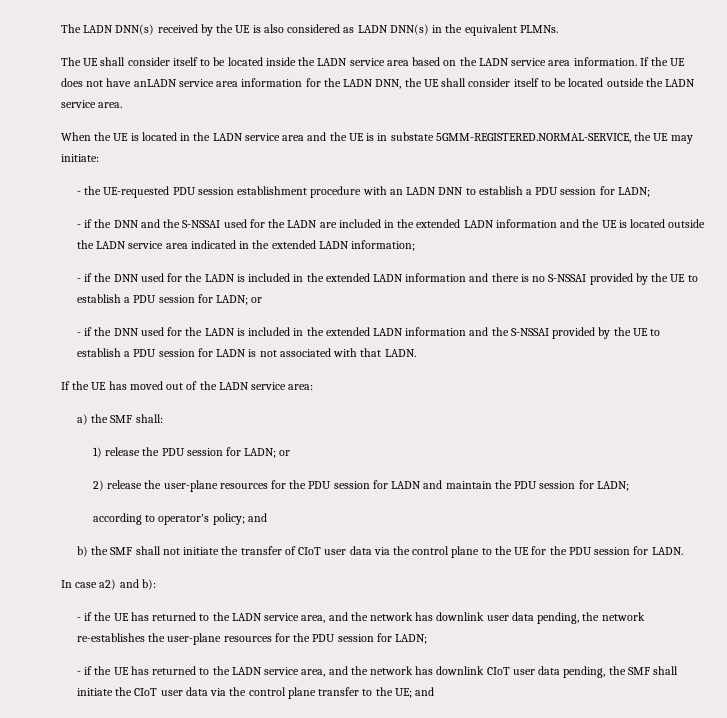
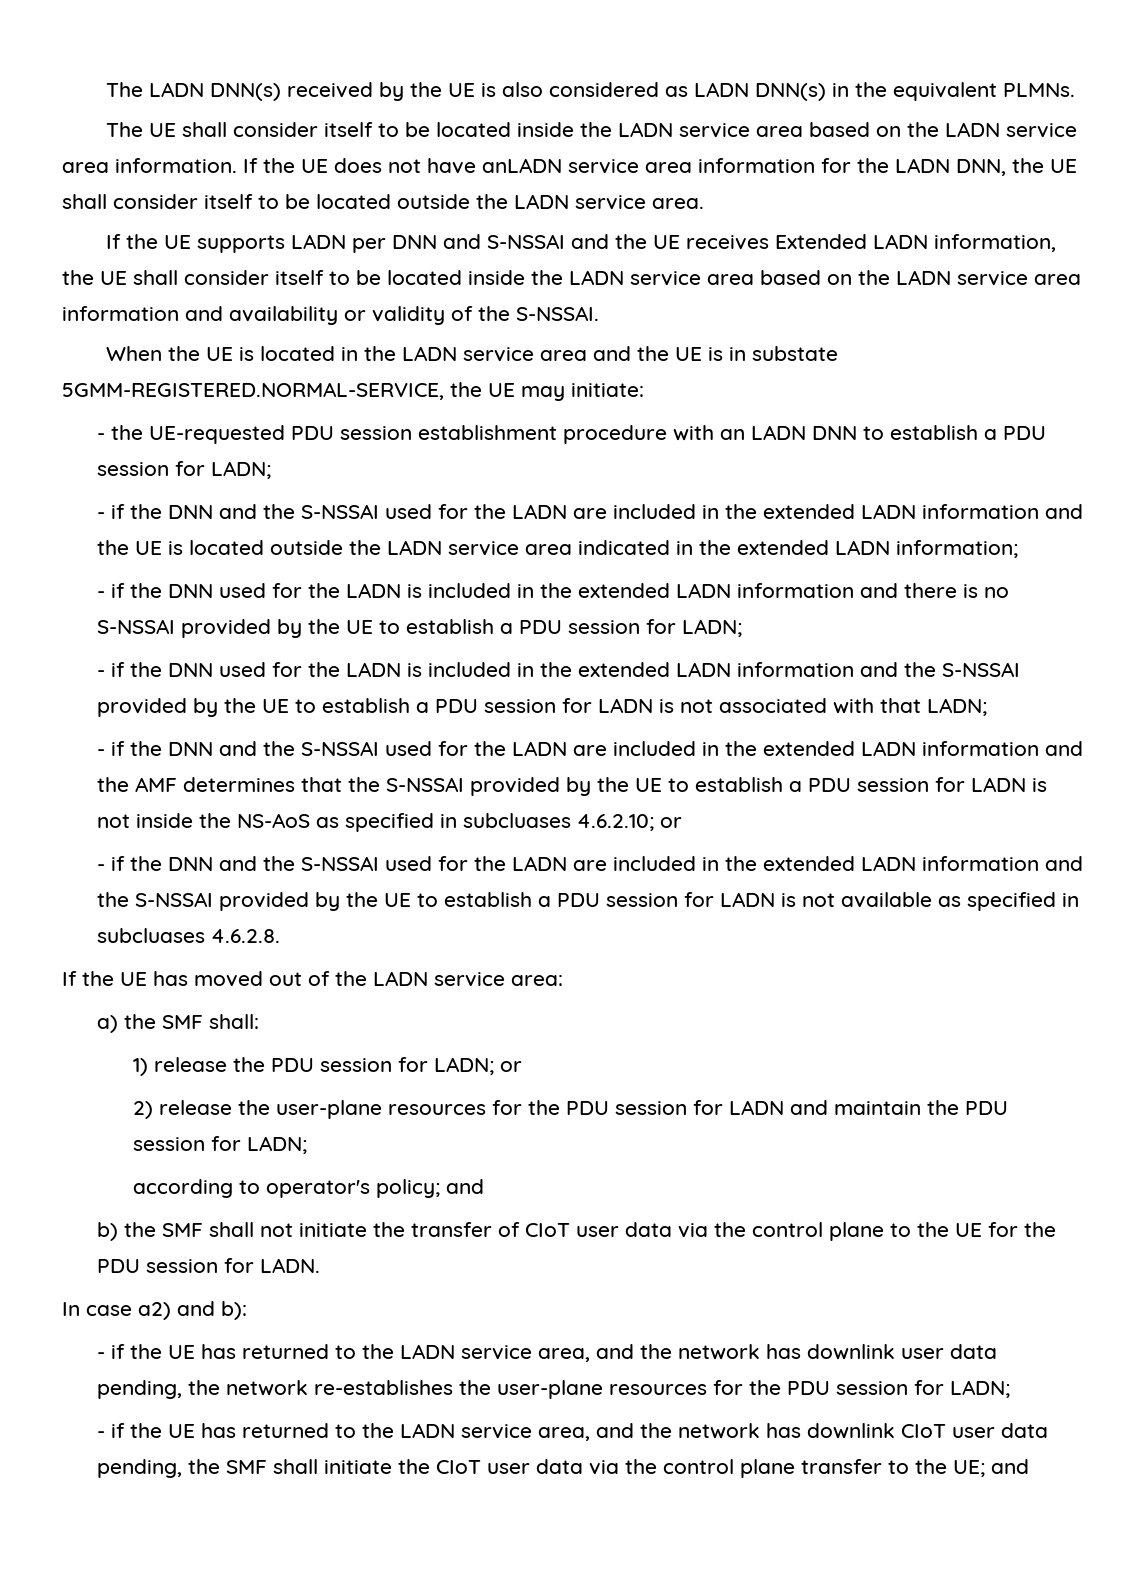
(123, 105) none -> [105,234,1056,253] [62,270,1081,286] [62,306,599,325] // If the UE supports LADN per DNN and S-NSSAI and the UE receives Extended LADN information, the UE shall consider itself to be located inside the LADN service area based on the LADN service area information and availability or validity of the S-NSSAI.
[251,297,263,303] or -> (743, 628) none
[384,349,416,357] LADN. -> [927,698,988,716] [97,741,1084,756] [97,777,1048,796] [97,813,683,832] [97,856,1084,871] [97,892,1080,911] [97,928,281,943] LADN; // - if the DNN and the S-NSSAI used for the LADN are included in the extended LADN information and the AMF determines that the S-NSSAI provided by the UE to establish a PDU session for LADN is not inside the NS-AoS as specified in subcluases 4.6.2.10; or // - if the DNN and the S-NSSAI used for the LADN are included in the extended LADN information and the S-NSSAI provided by the UE to establish a PDU session for LADN is not available as specified in subcluases 4.6.2.8.

